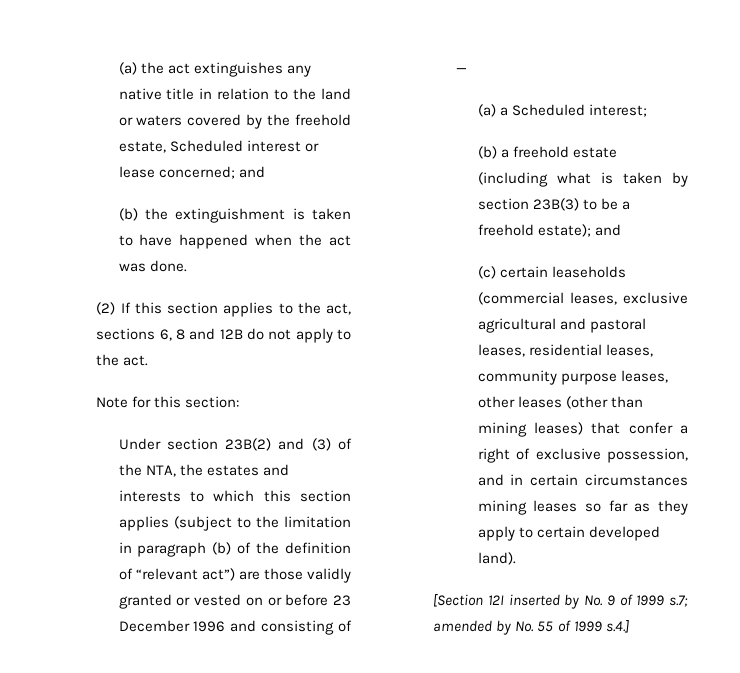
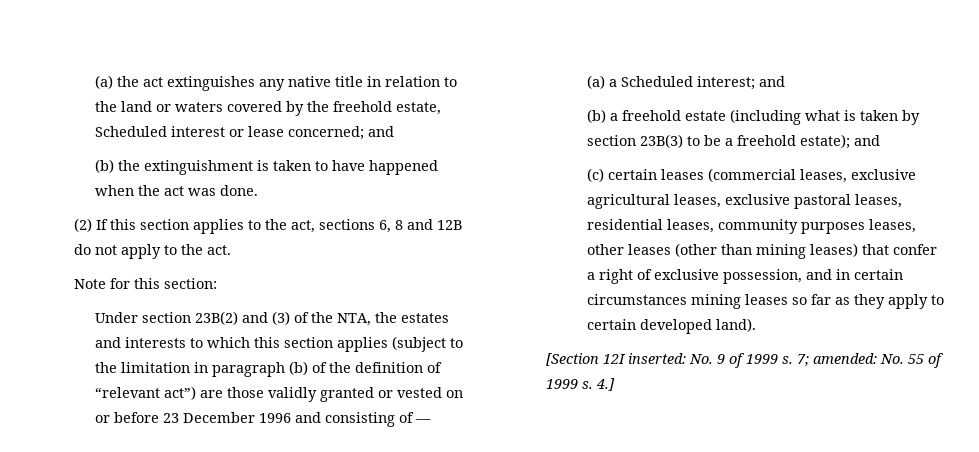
(647, 110) none -> [758,76,785,87] and
[551,266,626,278] leaseholds -> [660,169,704,180] leases
[559,318,586,330] and -> [673,194,790,208] leases, exclusive
[560,373,617,385] purpose -> [800,222,865,234] purposes
[508,594,580,609] inserted by -> [628,353,687,364] inserted:
[669,595,688,607] [433,620,512,635] s.7; amended by -> [782,353,878,366] s. 7; amended:
[605,620,629,633] s.4.] -> [582,378,616,391] s. 4.]

